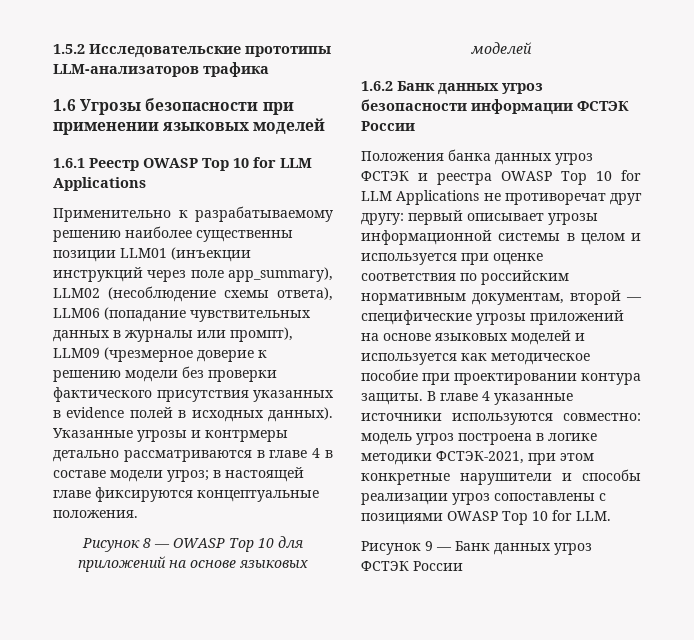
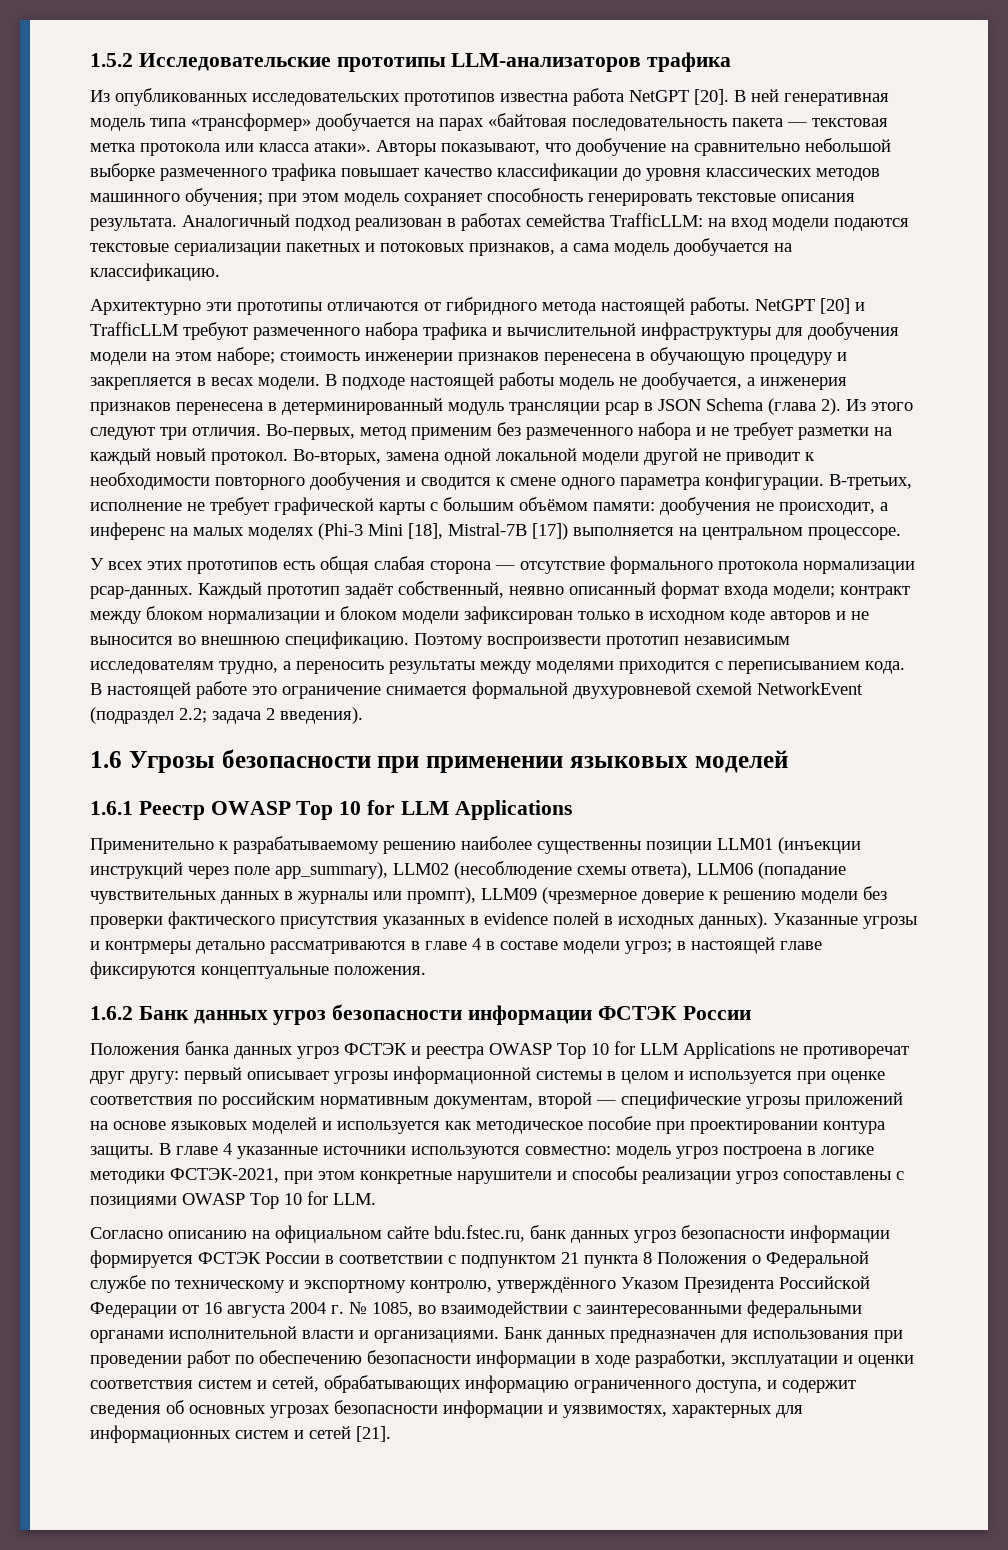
(269, 69) none -> [90,88,889,106] [90,113,888,131] [90,138,891,156] [90,163,880,181] [90,188,855,206] [90,213,909,231] [90,238,792,256] [90,263,220,281] [90,297,865,315] [90,322,899,340] [90,347,847,365] [90,372,847,390] [90,398,913,415] [90,422,892,440] [90,448,814,465] [90,472,912,490] [90,497,888,515] [90,522,901,540] [90,556,915,574] [90,581,910,599] [90,606,869,624] [90,631,790,649] [90,661,905,674] [90,681,863,699] [90,707,363,724] // Из опубликованных исследовательских прототипов известна работа NetGPT [20]. В ней генеративная модель типа «трансформер» дообучается на парах «байтовая последовательность пакета — текстовая метка протокола или класса атаки». Авторы показывают, что дообучение на сравнительно небольшой выборке размеченного трафика повышает качество классификации до уровня классических методов машинного обучения; при этом модель сохраняет способность генерировать текстовые описания результата. Аналогичный подход реализован в работах семейства TrafficLLM: на вход модели подаются текстовые сериализации пакетных и потоковых признаков, а сама модель дообучается на классификацию. // Архитектурно эти прототипы отличаются от гибридного метода настоящей работы. NetGPT [20] и TrafficLLM требуют размеченного набора трафика и вычислительной инфраструктуры для дообучения модели на этом наборе; стоимость инженерии признаков перенесена в обучающую процедуру и закрепляется в весах модели. В подходе настоящей работы модель не дообучается, а инженерия признаков перенесена в детерминированный модуль трансляции pcap в JSON Schema (глава 2). Из этого следуют три отличия. Во-первых, метод применим без размеченного набора и не требует разметки на каждый новый протокол. Во-вторых, замена одной локальной модели другой не приводит к необходимости повторного дообучения и сводится к смене одного параметра конфигурации. В-третьих, исполнение не требует графической карты с большим объёмом памяти: дообучения не происходит, а инференс на малых моделях (Phi-3 Mini [18], Mistral-7B [17]) выполняется на центральном процессоре. // У всех этих прототипов есть общая слабая сторона — отсутствие формального протокола нормализации pcap-данных. Каждый прототип задаёт собственный, неявно описанный формат входа модели; контракт между блоком нормализации и блоком модели зафиксирован только в исходном коде авторов и не выносится во внешнюю спецификацию. Поэтому воспроизвести прототип независимым исследователям трудно, а переносить результаты между моделями приходится с переписыванием кода. В настоящей работе это ограничение снимается формальной двухуровневой схемой NetworkEvent (подраздел 2.2; задача 2 введения).
[82,536,303,552] [78,556,308,572] [471,42,532,54] // Рисунок 8 — OWASP Top 10 для приложений на основе языковых моделей -> (426, 970) none
[361,541,592,555] [361,561,463,571] Рисунок 9 — Банк данных угроз ФСТЭК России -> [90,1225,890,1243] [90,1250,869,1268] [90,1275,870,1293] [90,1300,862,1318] [90,1326,903,1343] [90,1350,914,1368] [90,1375,856,1393] [90,1400,803,1418] [90,1425,391,1443] Согласно описанию на официальном сайте bdu.fstec.ru, банк данных угроз безопасности информации формируется ФСТЭК России в соответствии с подпунктом 21 пункта 8 Положения о Федеральной службе по техническому и экспортному контролю, утверждённого Указом Президента Российской Федерации от 16 августа 2004 г. № 1085, во взаимодействии с заинтересованными федеральными органами исполнительной власти и организациями. Банк данных предназначен для использования при проведении работ по обеспечению безопасности информации в ходе разработки, эксплуатации и оценки соответствия систем и сетей, обрабатывающих информацию ограниченного доступа, и содержит сведения об основных угрозах безопасности информации и уязвимостях, характерных для информационных систем и сетей [21].

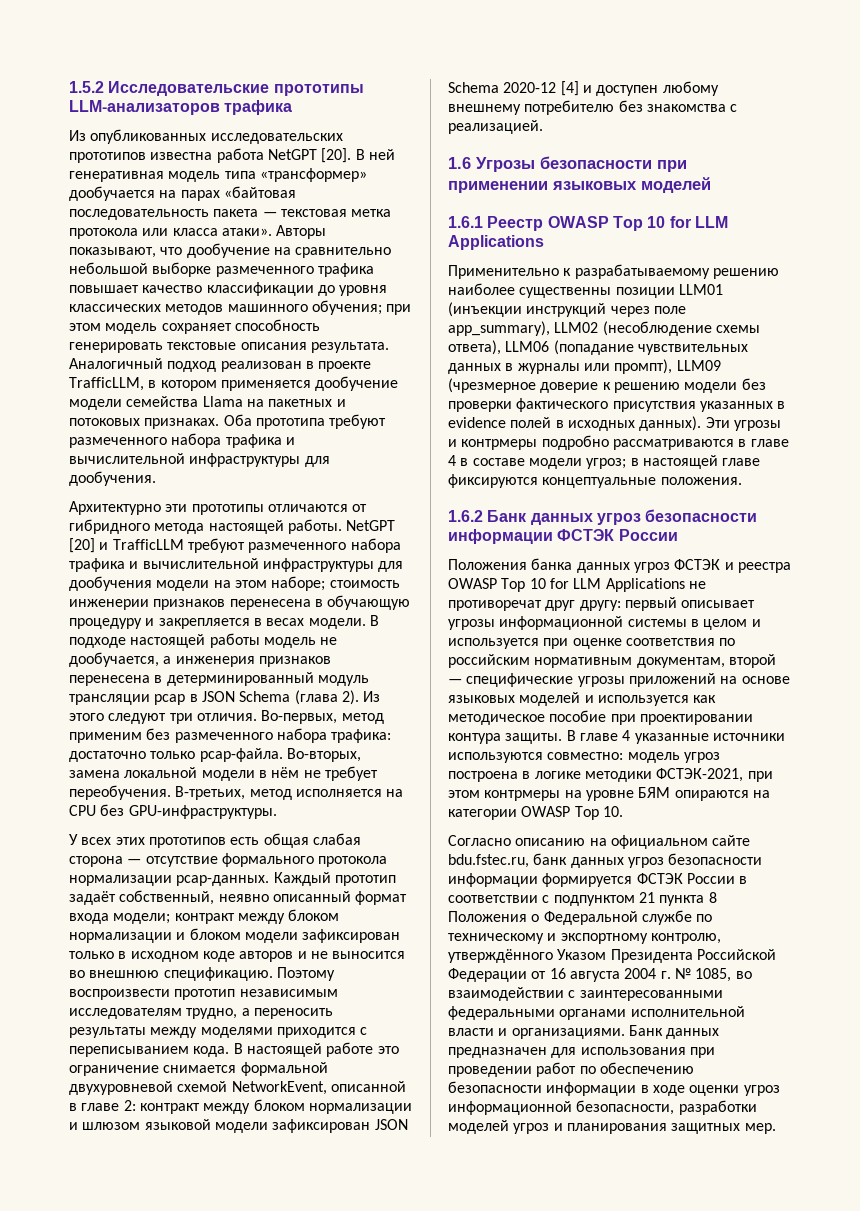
[461,213,909,231] [90,238,792,256] [90,263,220,281] работах семейства TrafficLLM: на вход модели подаются текстовые сериализации пакетных и потоковых признаков, а сама модель дообучается на классификацию. -> [318,361,372,372] [69,376,399,391] [69,396,346,410] [69,414,387,429] [69,433,295,448] [69,453,330,467] [69,471,156,486] проекте TrafficLLM, в котором применяется дообучение модели семейства Llama на пакетных и потоковых признаках. Оба прототипа требуют размеченного набора трафика и вычислительной инфраструктуры для дообучения.
[696,422,892,440] [90,448,814,465] [90,472,912,490] [90,497,888,515] [90,522,901,540] и не требует разметки на каждый новый протокол. Во-вторых, замена одной локальной модели другой не приводит к необходимости повторного дообучения и сводится к смене одного параметра конфигурации. В-третьих, исполнение не требует графической карты с большим объёмом памяти: дообучения не происходит, а инференс на малых моделях (Phi-3 Mini [18], Mistral-7B [17]) выполняется на центральном процессоре. -> [331,729,392,743] [69,748,361,762] [69,766,378,781] [69,785,404,800] [69,804,277,819] трафика: достаточно только pcap-файла. Во-вторых, замена локальной модели в нём не требует переобучения. В-третьих, метод исполняется на CPU без GPU-инфраструктуры.
[757,682,863,695] [90,707,363,724] NetworkEvent (подраздел 2.2; задача 2 введения). -> [231,1081,406,1095] [69,1099,412,1114] [69,1119,408,1133] [448,81,719,96] [448,100,738,115] [448,120,543,134] NetworkEvent, описанной в главе 2: контракт между блоком нормализации и шлюзом языковой модели зафиксирован JSON Schema 2020-12 [4] и доступен любому внешнему потребителю без знакомства с реализацией.
[773,913,858,925] Указанные -> [705,417,730,428] Эти
[196,941,265,954] детально -> [541,435,609,450] подробно
[360,1166,904,1184] [90,1191,376,1209] конкретные нарушители и способы реализации угроз сопоставлены с позициями OWASP Top 10 for LLM. -> [484,787,770,801] [448,806,623,820] контрмеры на уровне БЯМ опираются на категории OWASP Top 10.
[635,1350,914,1368] [90,1375,856,1393] [90,1400,803,1418] [90,1425,391,1443] разработки, эксплуатации и оценки соответствия систем и сетей, обрабатывающих информацию ограниченного доступа, и содержит сведения об основных угрозах безопасности информации и уязвимостях, характерных для информационных систем и сетей [21]. -> [689,1085,780,1096] [448,1100,757,1115] [448,1120,776,1134] оценки угроз информационной безопасности, разработки моделей угроз и планирования защитных мер.

